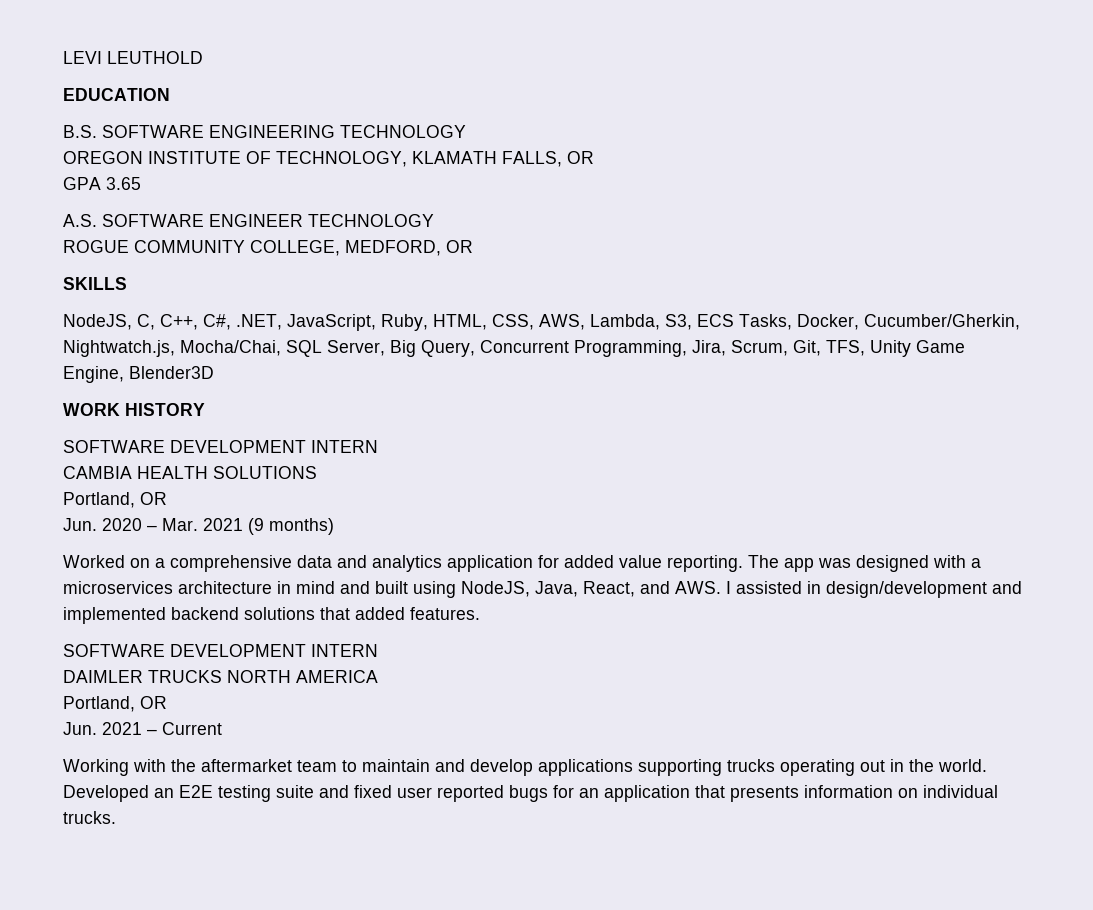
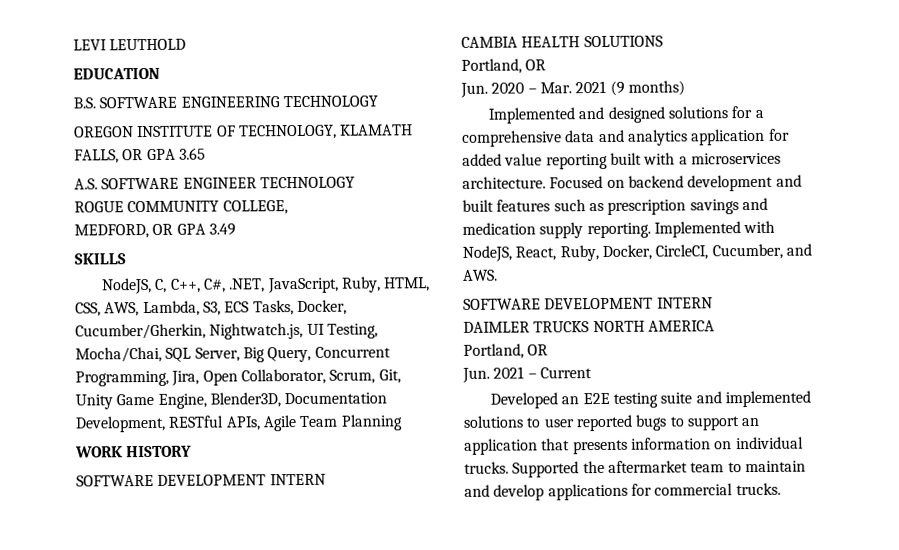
(594, 157) // -> (144, 155) none
(340, 248) none -> (288, 207) //
(473, 246) none -> [176,223,236,236] GPA 3.49
(175, 348) none -> [306,323,378,339] UI Testing,
(726, 348) none -> [202,368,326,386] Open Collaborator,
[826,340,865,356] TFS, -> (401, 376) none
[129,366,214,379] Blender3D -> [209,392,388,408] [75,414,403,433] Blender3D, Documentation Development, RESTful APIs, Agile Team Planning
[63,555,150,568] Worked on -> [488,105,753,124] Implemented and designed solutions for
[667,555,981,572] [63,581,1022,598] [63,607,480,624] reporting. The app was designed with a microservices architecture in mind and built using NodeJS, Java, React, and AWS. I assisted in design/development and implemented backend solutions that added features. -> [545,152,781,170] [462,174,802,192] [462,197,768,215] [462,220,776,239] [462,243,812,262] [462,269,498,281] reporting built with a microservices architecture. Focused on backend development and built features such as prescription savings and medication supply reporting. Implemented with NodeJS, React, Ruby, Docker, CircleCI, Cucumber, and AWS.
[63,759,166,776] Working with -> [490,390,811,409] [463,414,761,432] [464,436,804,455] [464,461,580,478] Developed an E2E testing suite and implemented solutions to user reported bugs to support an application that presents information on individual trucks. Supported
[638,759,987,776] [63,785,998,802] supporting trucks operating out in the world. Developed an E2E testing suite and fixed user reported bugs for an application that presents information on individual -> [630,483,734,496] for commercial

